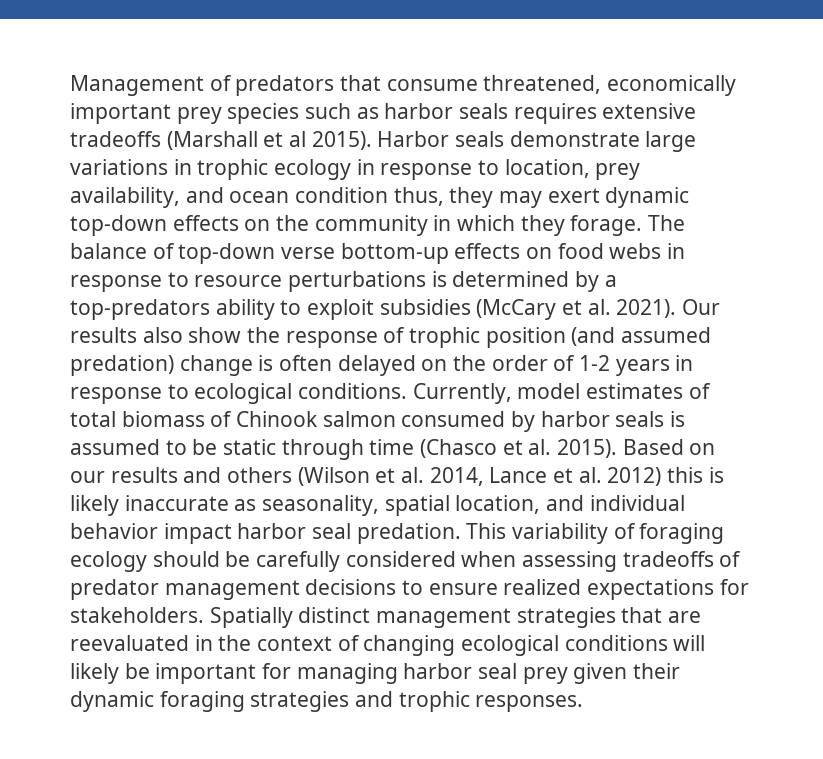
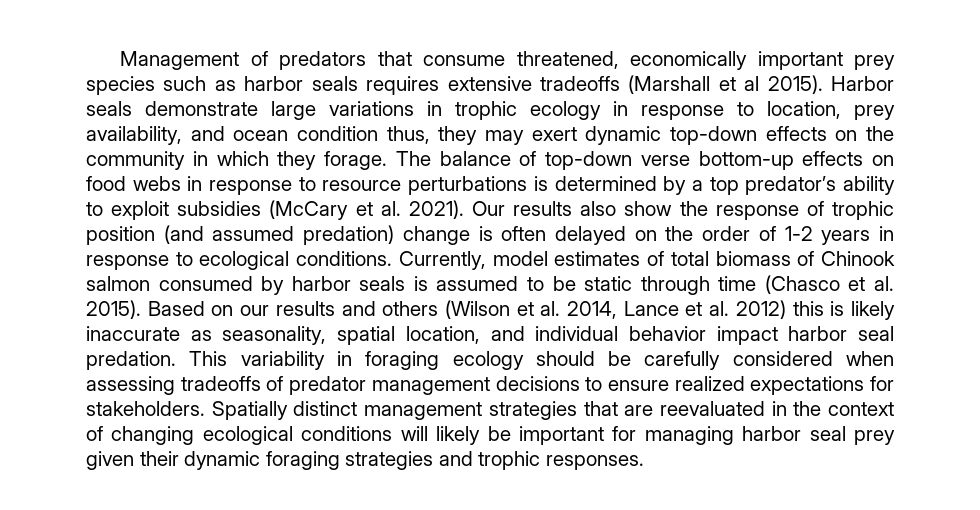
[70,299,210,320] top-predators -> [709,176,837,195] top predator’s
[613,523,636,539] of -> [336,351,352,366] in

